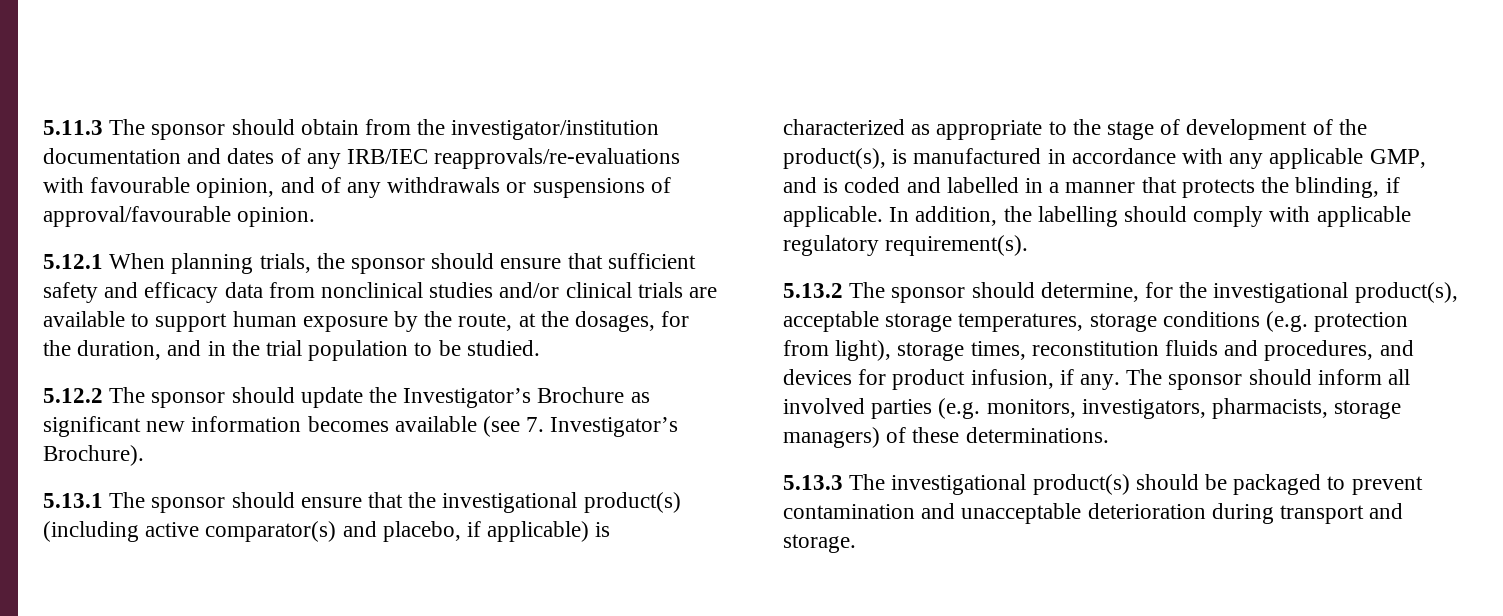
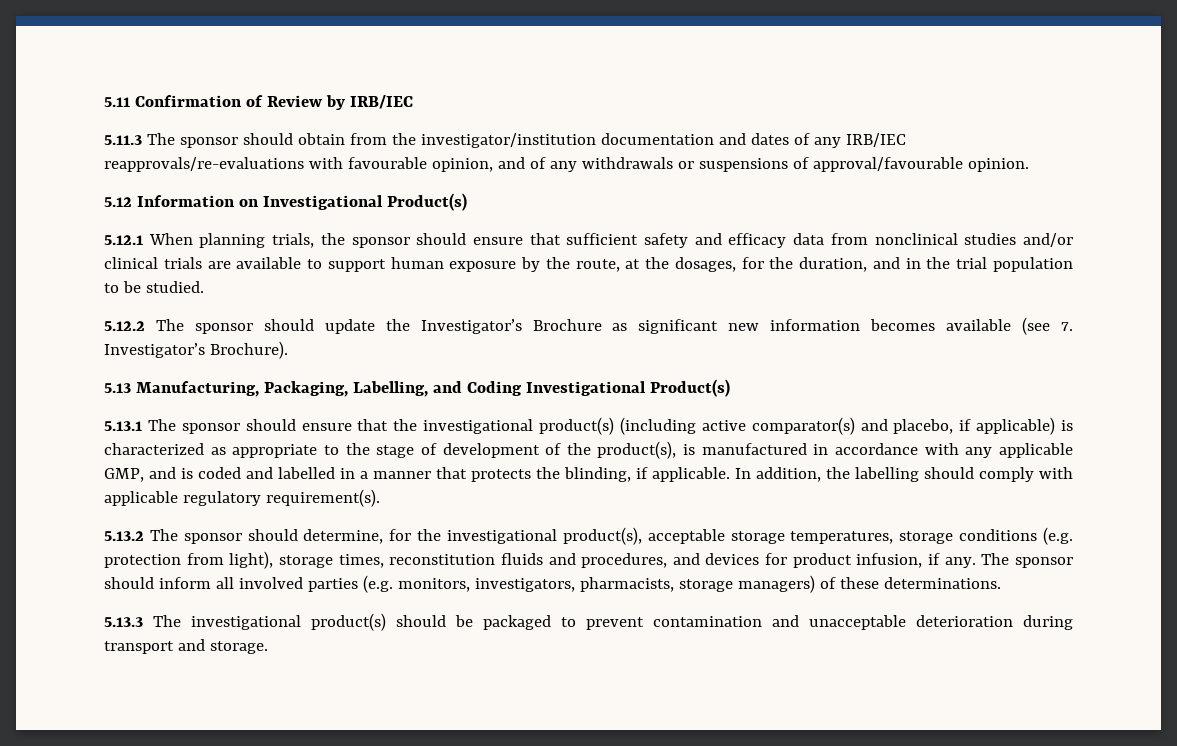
(43, 127) none -> [104,95,413,110] 5.11 Confirmation of Review by IRB/IEC //
(316, 217) none -> [104,193,467,211] // 5.12 Information on Investigational Product(s)
(144, 455) none -> [104,379,730,397] // 5.13 Manufacturing, Packaging, Labelling, and Coding Investigational Product(s)

